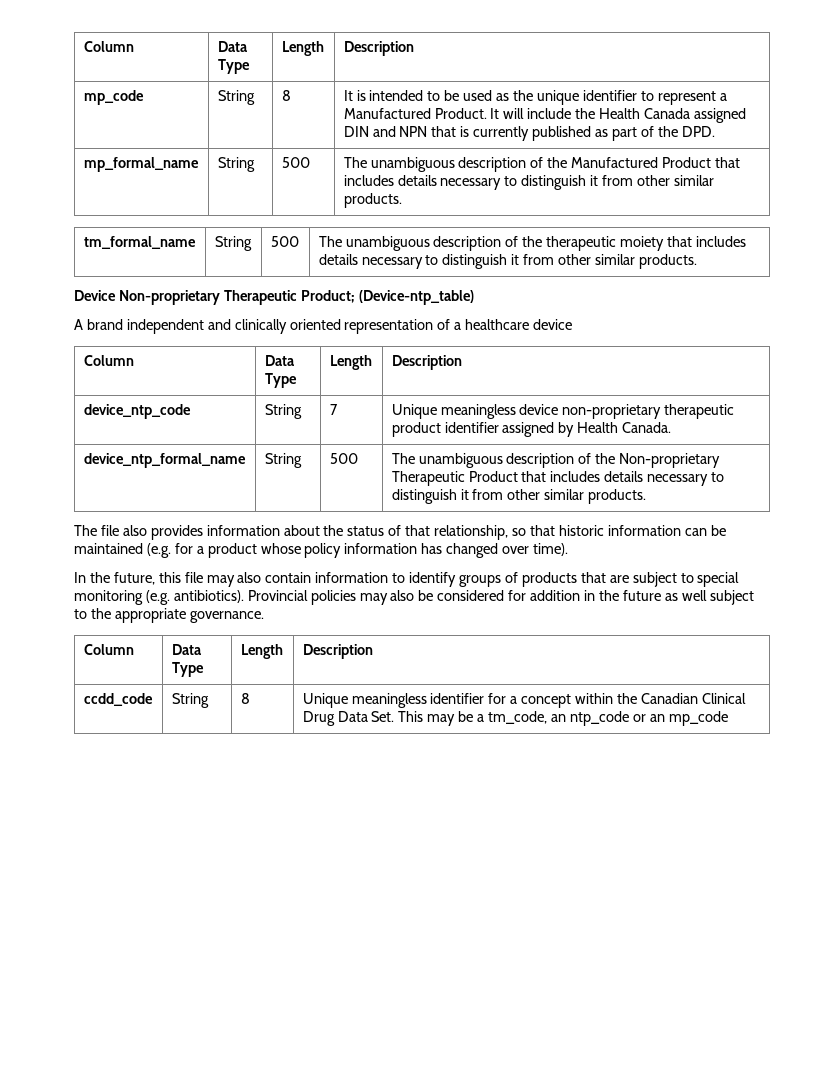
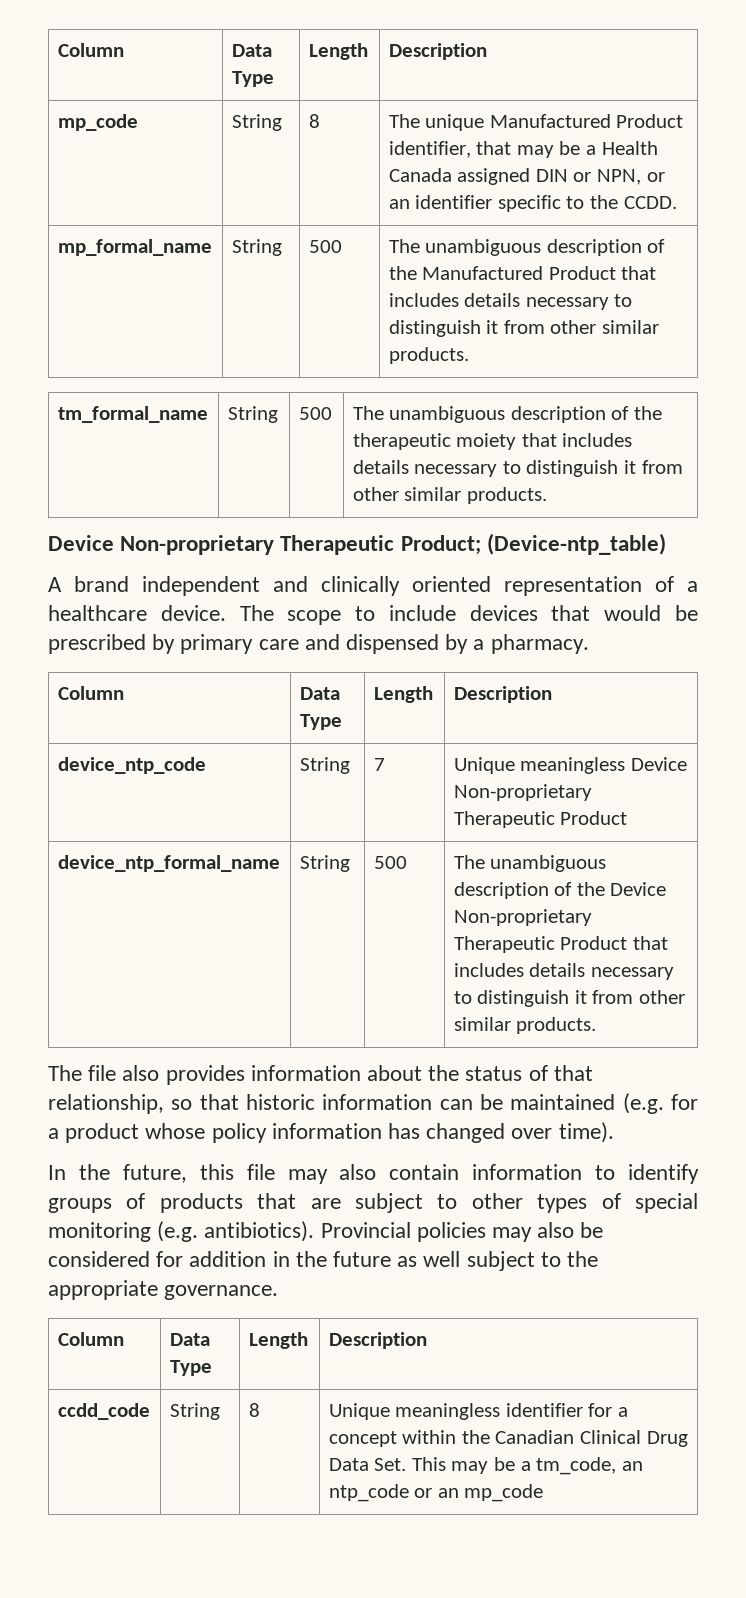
[343,90,727,105] [343,108,746,123] [343,126,715,141] It is intended to be used as the unique identifier to represent a Manufactured Product. It will include the Health Canada assigned DIN and NPN that is currently published as part of the DPD. -> [388,114,684,131] [388,141,658,158] [388,168,665,185] [388,195,677,212] The unique Manufactured Product identifier, that may be a Health Canada assigned DIN or NPN, or an identifier specific to the CCDD.
[533,319,573,330] device -> [160,605,698,625] [48,634,589,654] device. The scope to include devices that would be prescribed by primary care and dispensed by a pharmacy.
[519,404,735,419] [391,422,672,437] device non-proprietary therapeutic product identifier assigned by Health Canada. -> [630,757,687,771] [453,784,592,801] [453,811,628,828] Device Non-proprietary Therapeutic Product
(616, 458) none -> [610,882,667,896] Device
(694, 578) none -> [471,1193,621,1213] other types of

